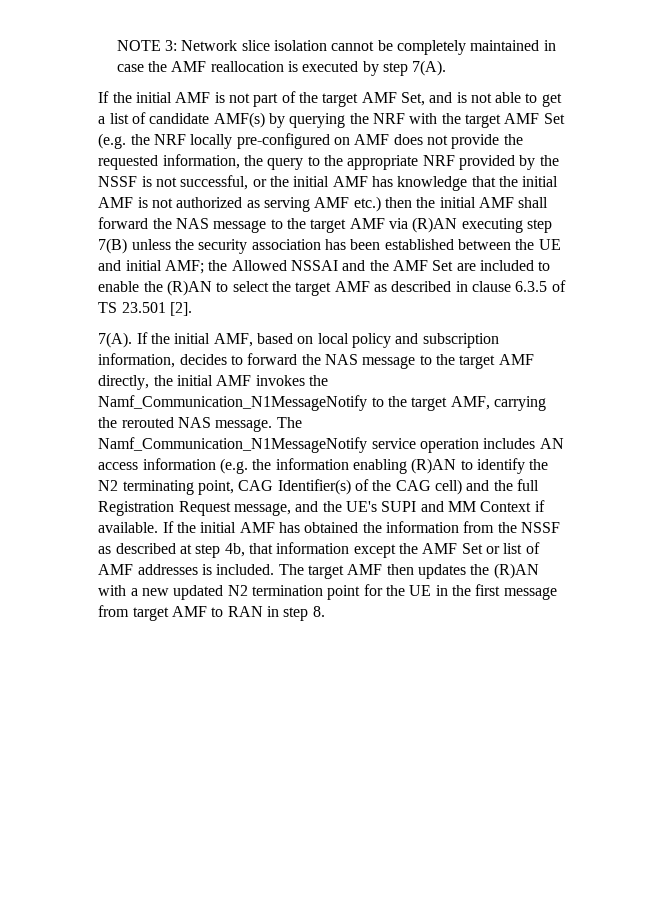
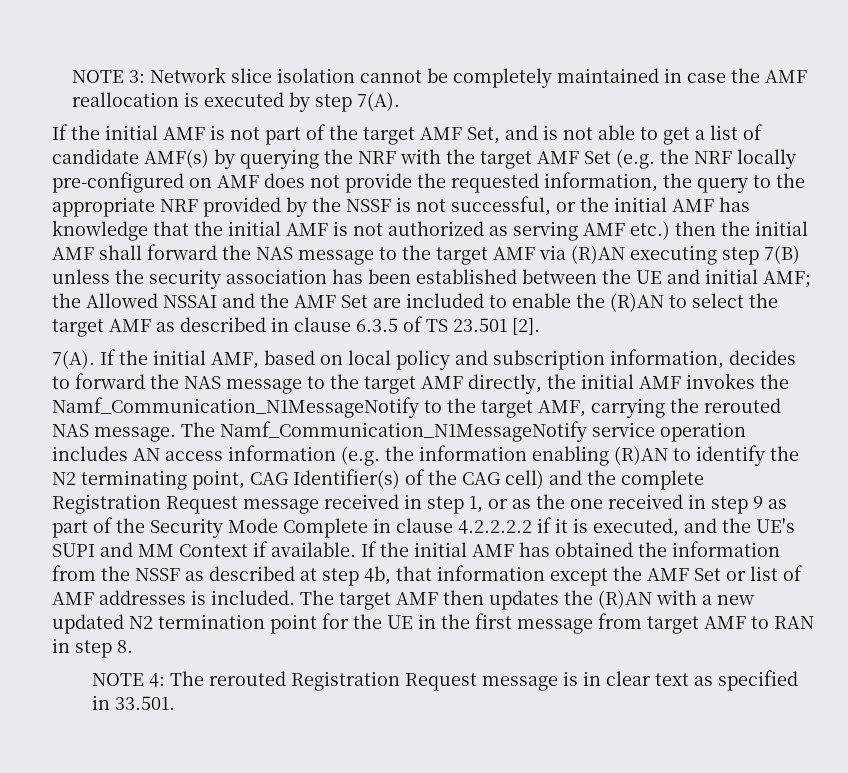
[516,479,539,491] [98,501,291,516] full Registration Request message, -> [621,470,705,490] [52,494,788,514] [52,517,680,538] complete Registration Request message received in step 1, or as the one received in step 9 as part of the Security Mode Complete in clause 4.2.2.2.2 if it is executed,
(325, 611) none -> [92,670,799,691] [92,695,176,710] // NOTE 4: The rerouted Registration Request message is in clear text as specified in 33.501.

